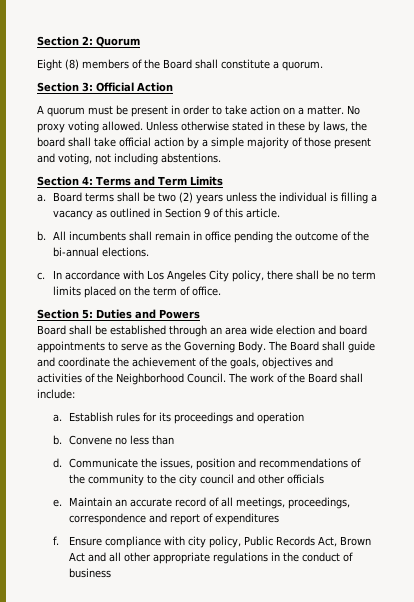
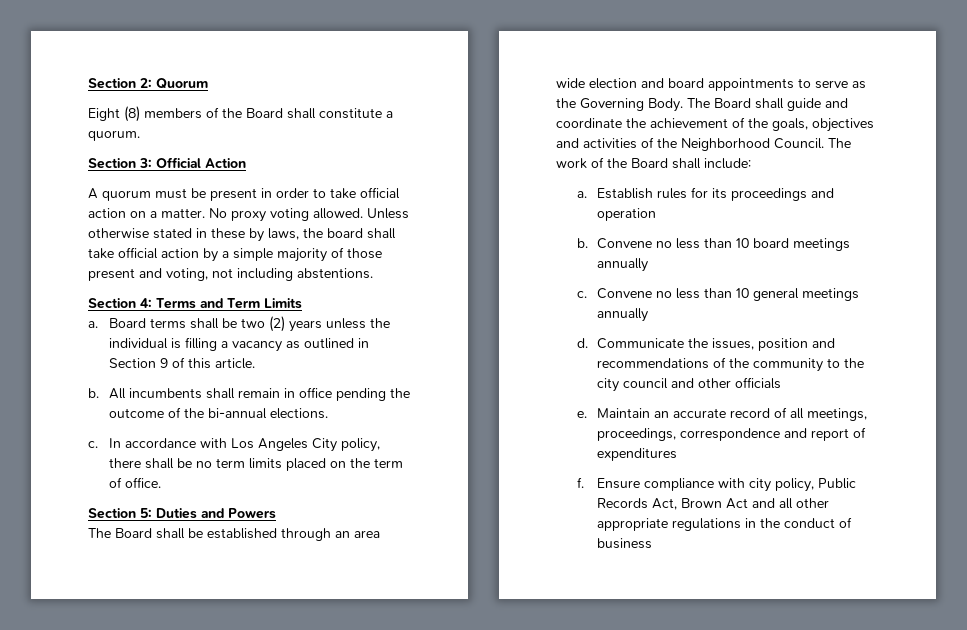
(247, 110) none -> [360,187,400,199] official
(200, 314) none -> [88,528,111,538] The
(174, 440) none -> [736,238,851,251] [597,258,649,272] [576,288,860,301] [597,308,649,322] 10 board meetings annually // c. Convene no less than 10 general meetings annually

